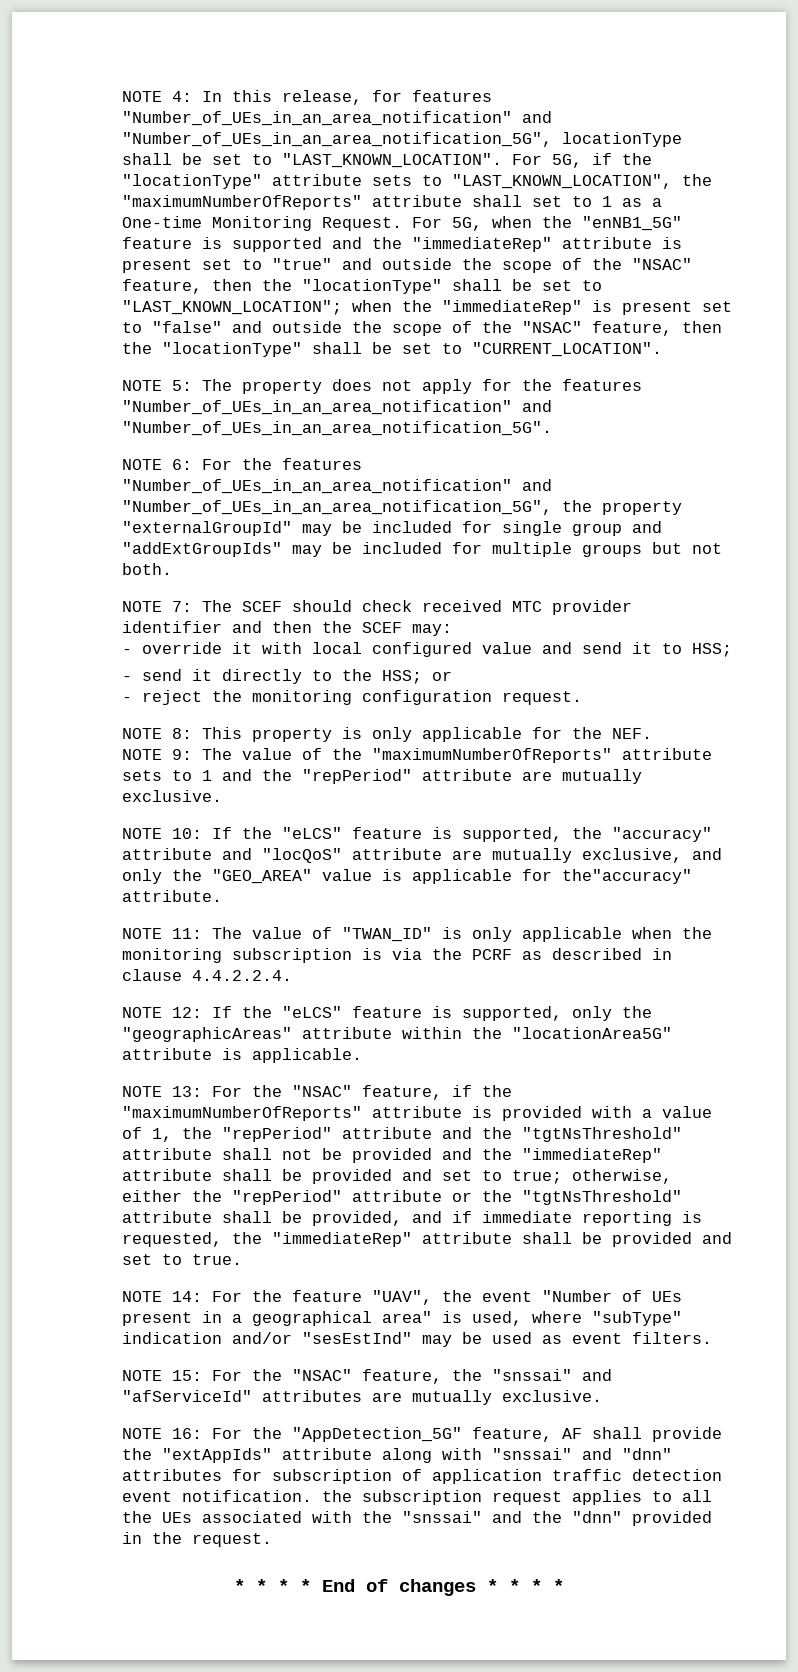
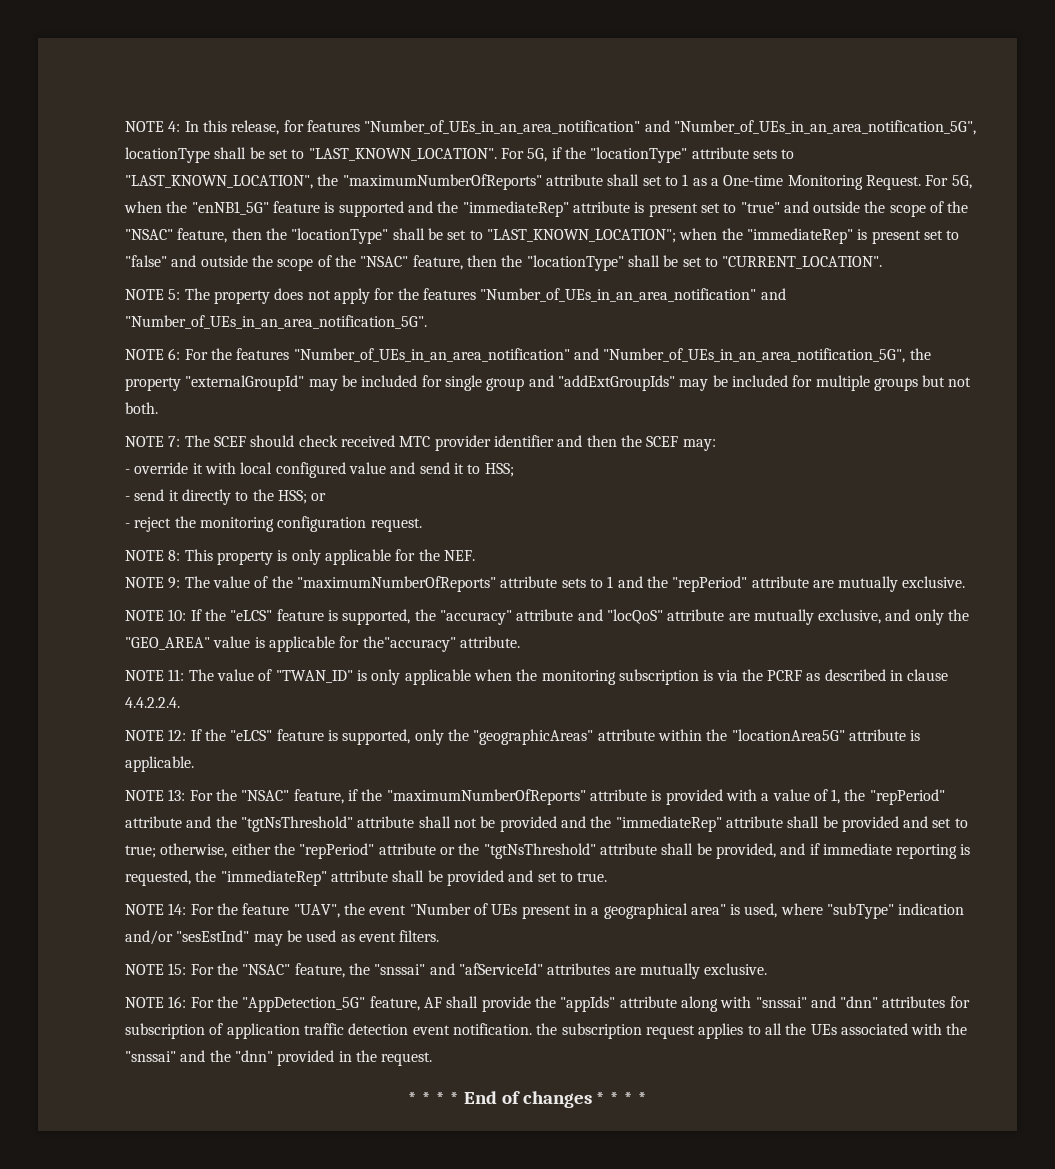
[161,1448,272,1463] "extAppIds" -> [560,996,616,1012] "appIds"

